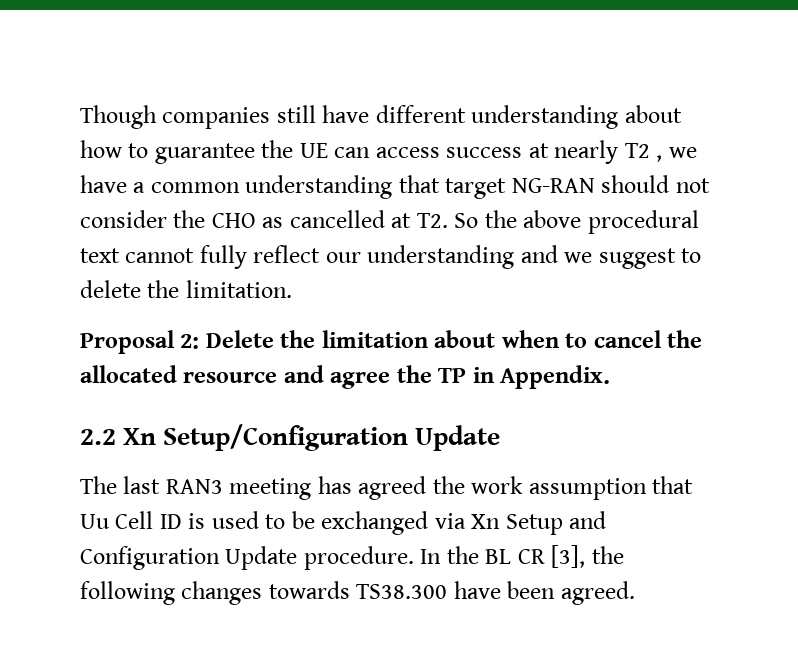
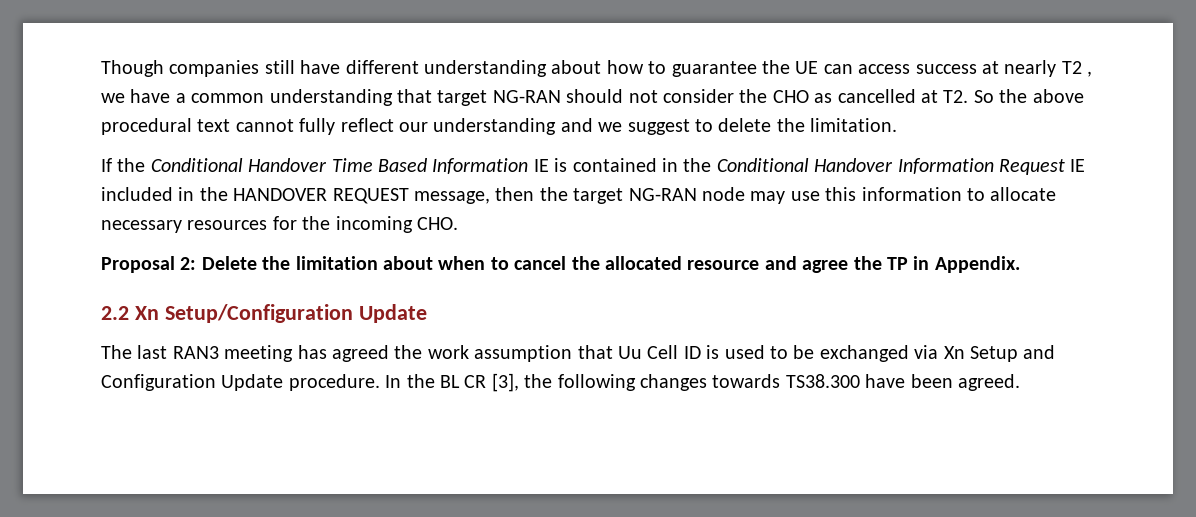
(292, 289) none -> [101,158,1086,175] [101,187,1057,204] [101,216,458,233] // If the Conditional Handover Time Based Information IE is contained in the Conditional Handover Information Request IE included in the HANDOVER REQUEST message, then the target NG-RAN node may use this information to allocate necessary resources for the incoming CHO.

